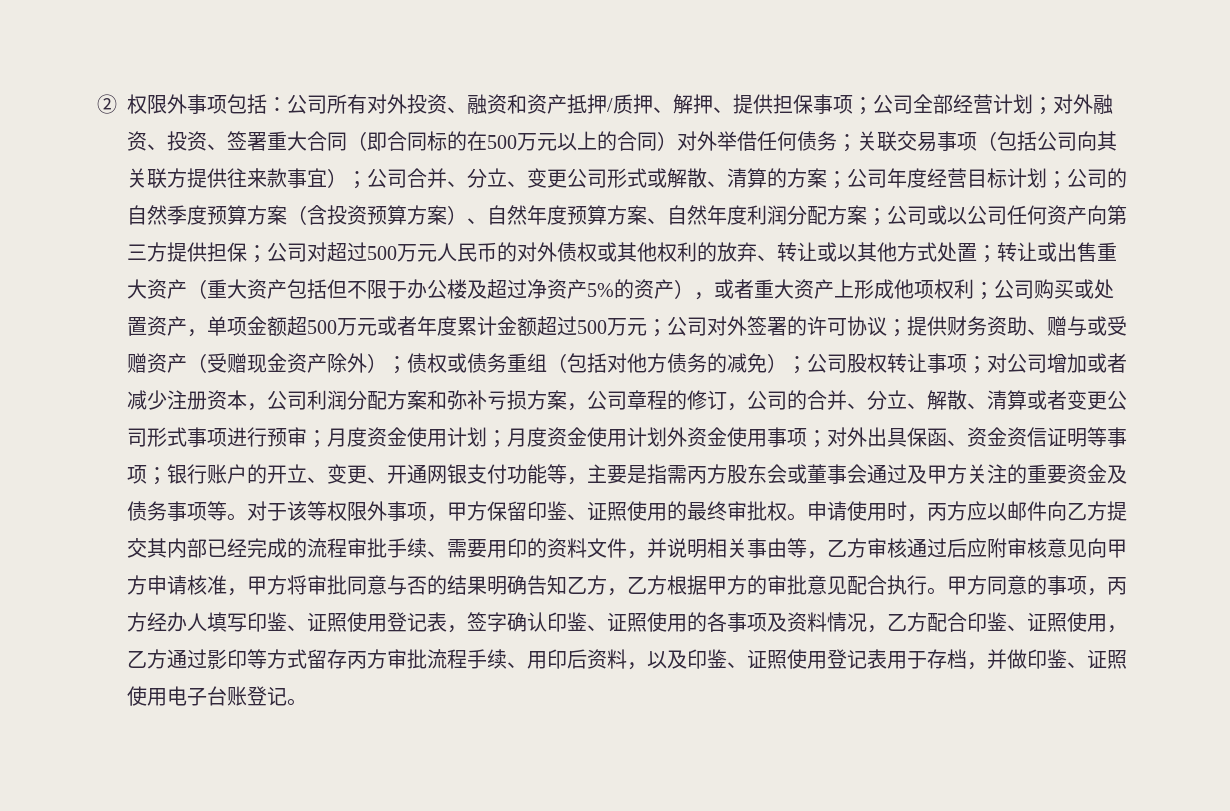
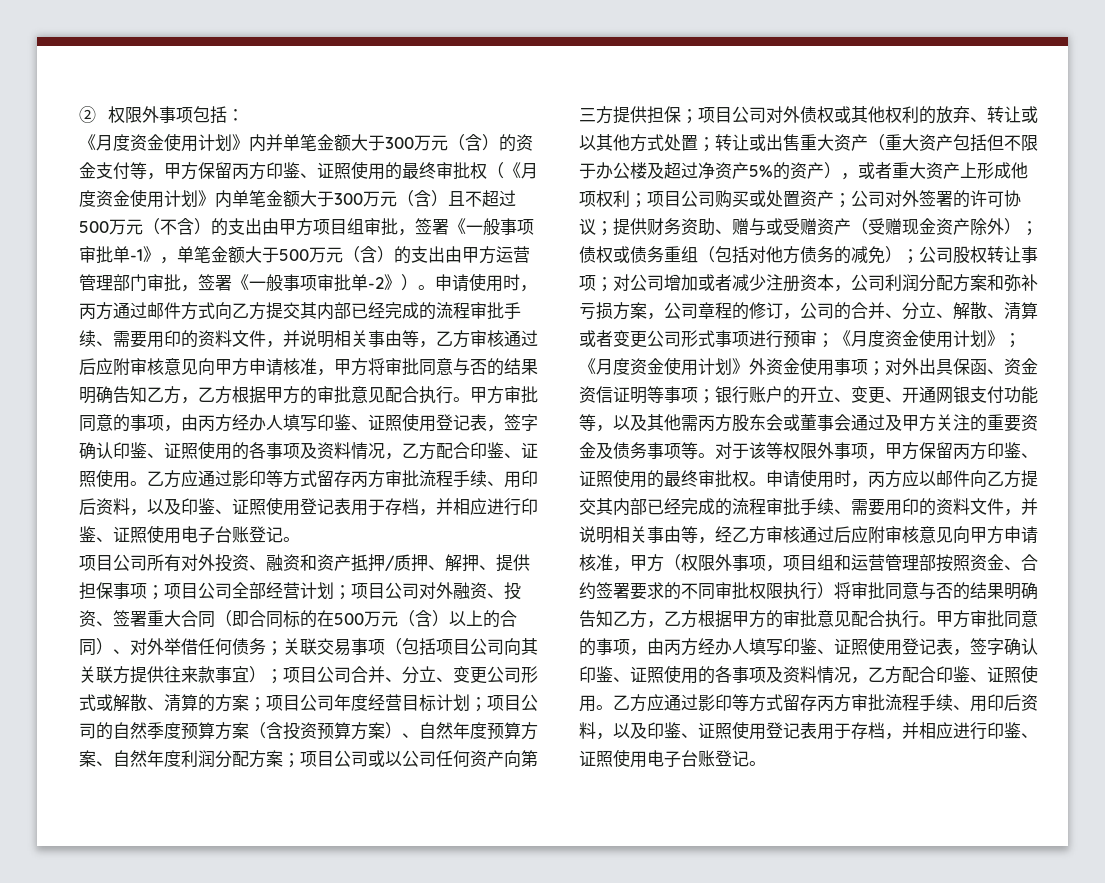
(287, 104) none -> [79,133,533,152] [79,161,538,180] [79,189,516,208] [79,218,534,236] [79,246,530,264] [79,273,537,292] [79,302,521,320] [79,330,538,348] [79,358,538,376] [79,386,538,404] [79,413,538,432] [79,441,538,460] [79,469,538,488] [79,497,538,516] [79,525,300,544] [79,555,113,571] // 《月度资金使用计划》内并单笔金额大于300万元（含）的资金支付等，甲方保留丙方印鉴、证照使用的最终审批权（《月度资金使用计划》内单笔金额大于300万元（含）且不超过500万元（不含）的支出由甲方项目组审批，签署《一般事项审批单-1》，单笔金额大于500万元（含）的支出由甲方运营管理部门审批，签署《一般事项审批单-2》）。申请使用时，丙方通过邮件方式向乙方提交其内部已经完成的流程审批手续、需要用印的资料文件，并说明相关事由等，乙方审核通过后应附审核意见向甲方申请核准，甲方将审批同意与否的结果明确告知乙方，乙方根据甲方的审批意见配合执行。甲方审批同意的事项，由丙方经办人填写印鉴、证照使用登记表，签字确认印鉴、证照使用的各事项及资料情况，乙方配合印鉴、证照使用。乙方应通过影印等方式留存丙方审批流程手续、用印后资料，以及印鉴、证照使用登记表用于存档，并相应进行印鉴、证照使用电子台账登记。 // 项目
(873, 106) none -> [164,583,198,599] 项目
(1053, 106) none -> [351,582,419,599] 项目公司
(557, 142) none -> [398,610,449,627] （含）
(677, 141) none -> [113,649,130,654] 、
(1037, 141) none -> [436,639,470,655] 项目
(367, 180) none -> [283,667,317,683] 项目
(847, 180) none -> [266,695,300,711] 项目
(1067, 180) none -> [487,695,521,711] 项目
(887, 217) none -> [300,751,334,767] 项目
[267,242,517,262] 公司对超过500万元人民币的 -> [698,106,766,123] 项目公司
(994, 291) none -> [647,191,681,207] 项目
[187,316,647,337] ，单项金额超500万元或者年度累计金额超过500万元 -> (834, 198) none
[327,427,667,448] 月度资金使用计划；月度资金使用计划 -> [834,329,1021,348] [579,357,749,376] 《月度资金使用计划》；《月度资金使用计划》
[587,464,667,484] 主要是指 -> [613,414,681,431] 以及其他
(527, 511) none -> [953,442,987,460] 丙方
(827, 555) none -> [715,526,732,543] 经
(287, 585) none -> [664,554,1038,572] [579,582,834,600] （权限外事项，项目组和运营管理部按照资金、合约签署要求的不同审批权限执行）
[987,575,1107,596] 同意的事项， -> [970,610,1038,628] [579,638,664,656] 审批同意的事项，由
[1107,625,1127,633] [127,649,167,669] ，乙方 -> [596,694,664,712] 。乙方应
[1007,649,1027,669] 做 -> [919,722,987,740] 相应进行

